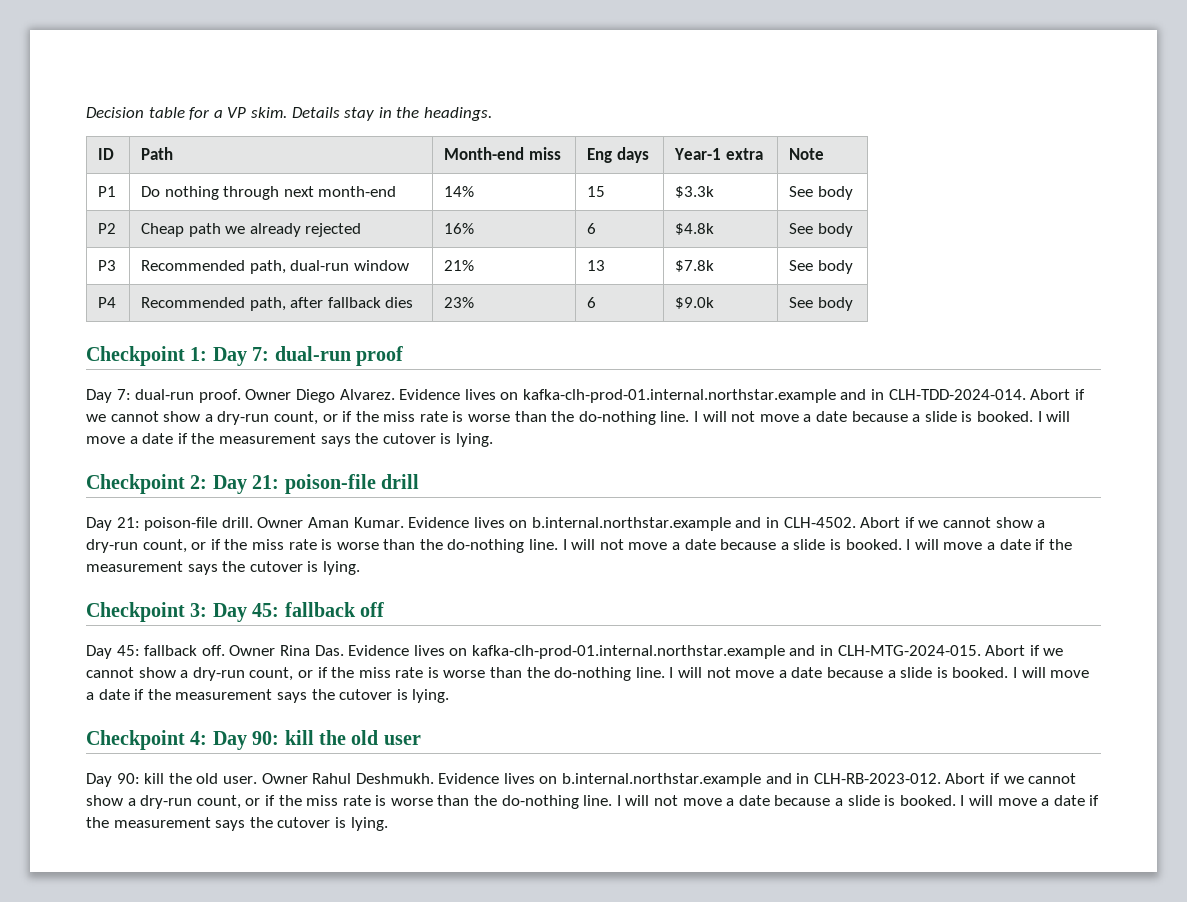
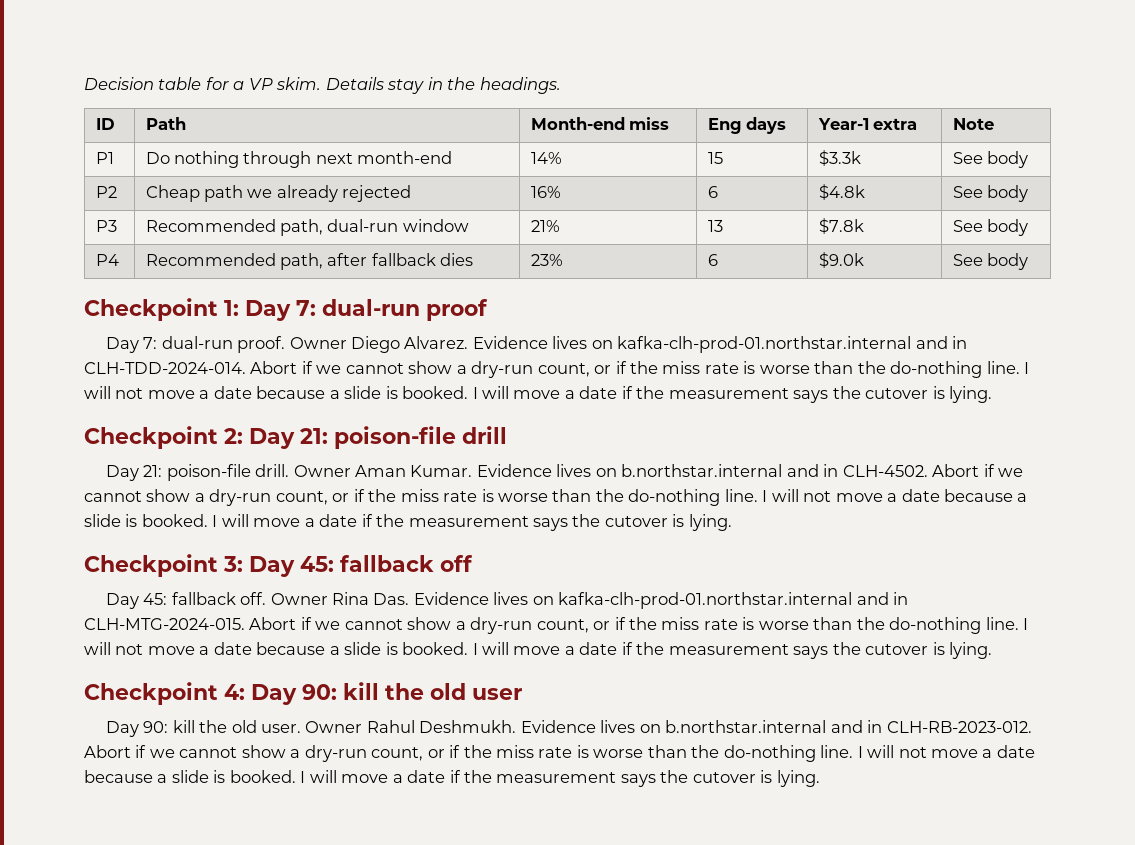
[522,389,836,403] kafka-clh-prod-01.internal.northstar.example -> [617,336,912,353] kafka-clh-prod-01.northstar.internal
[531,517,731,531] b.internal.northstar.example -> [621,464,783,477] b.northstar.internal
[471,645,785,659] kafka-clh-prod-01.internal.northstar.example -> [558,592,853,609] kafka-clh-prod-01.northstar.internal
[562,773,762,787] b.internal.northstar.example -> [665,720,827,733] b.northstar.internal

